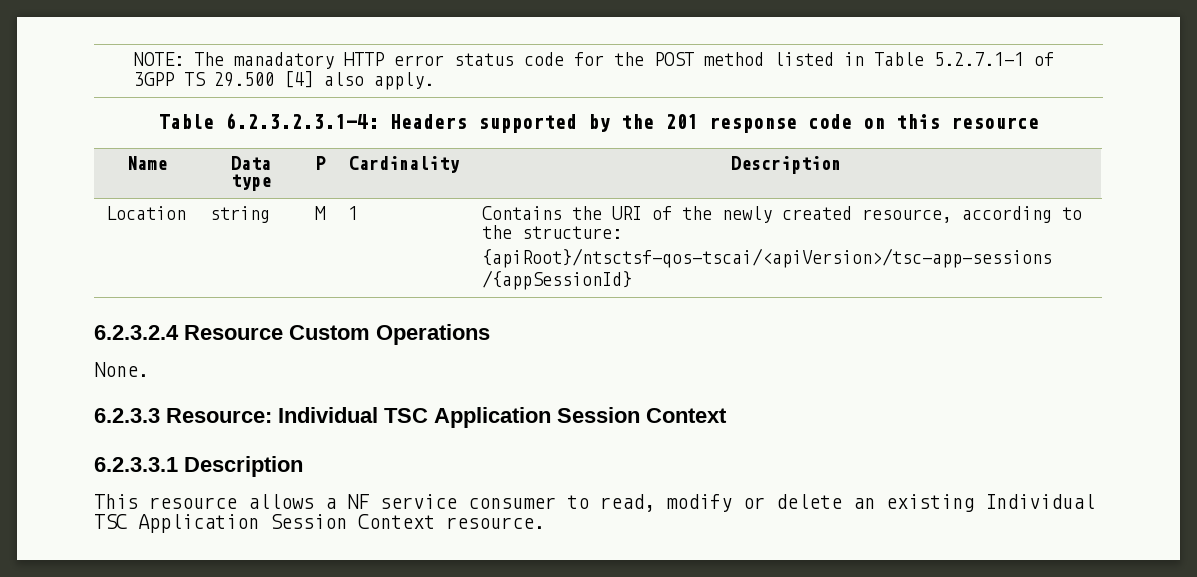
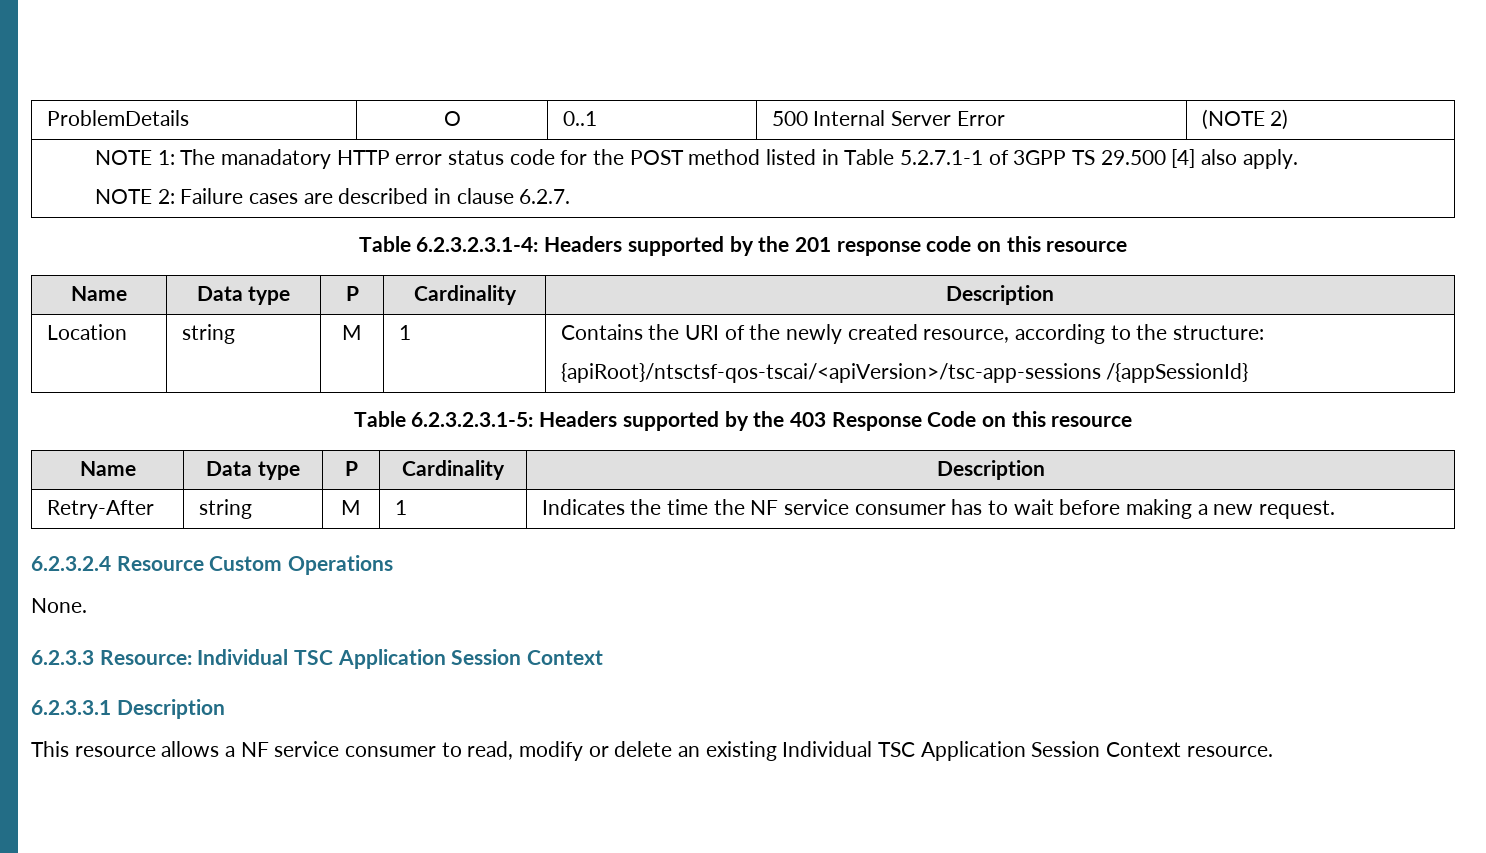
[133,52,184,66] NOTE: -> [46,110,189,126] [443,111,461,126] [562,111,597,126] [771,110,1005,126] [1201,109,1289,130] [94,150,175,165] ProblemDetails | O | 0..1 | 500 Internal Server Error | (NOTE 2) // NOTE 1:
(434, 81) none -> [94,188,571,204] // NOTE 2: Failure cases are described in clause 6.2.7.
(632, 280) none -> [353,411,1133,431] [79,461,136,476] [206,461,300,480] [344,461,358,476] [402,460,505,480] [936,460,1045,480] [46,500,154,519] [198,499,252,519] [341,500,361,515] [394,500,407,515] [541,499,1336,519] // Table 6.2.3.2.3.1-5: Headers supported by the 403 Response Code on this resource // Name | Data type | P | Cardinality | Description // Retry-After | string | M | 1 | Indicates the time the NF service consumer has to wait before making a new request.

